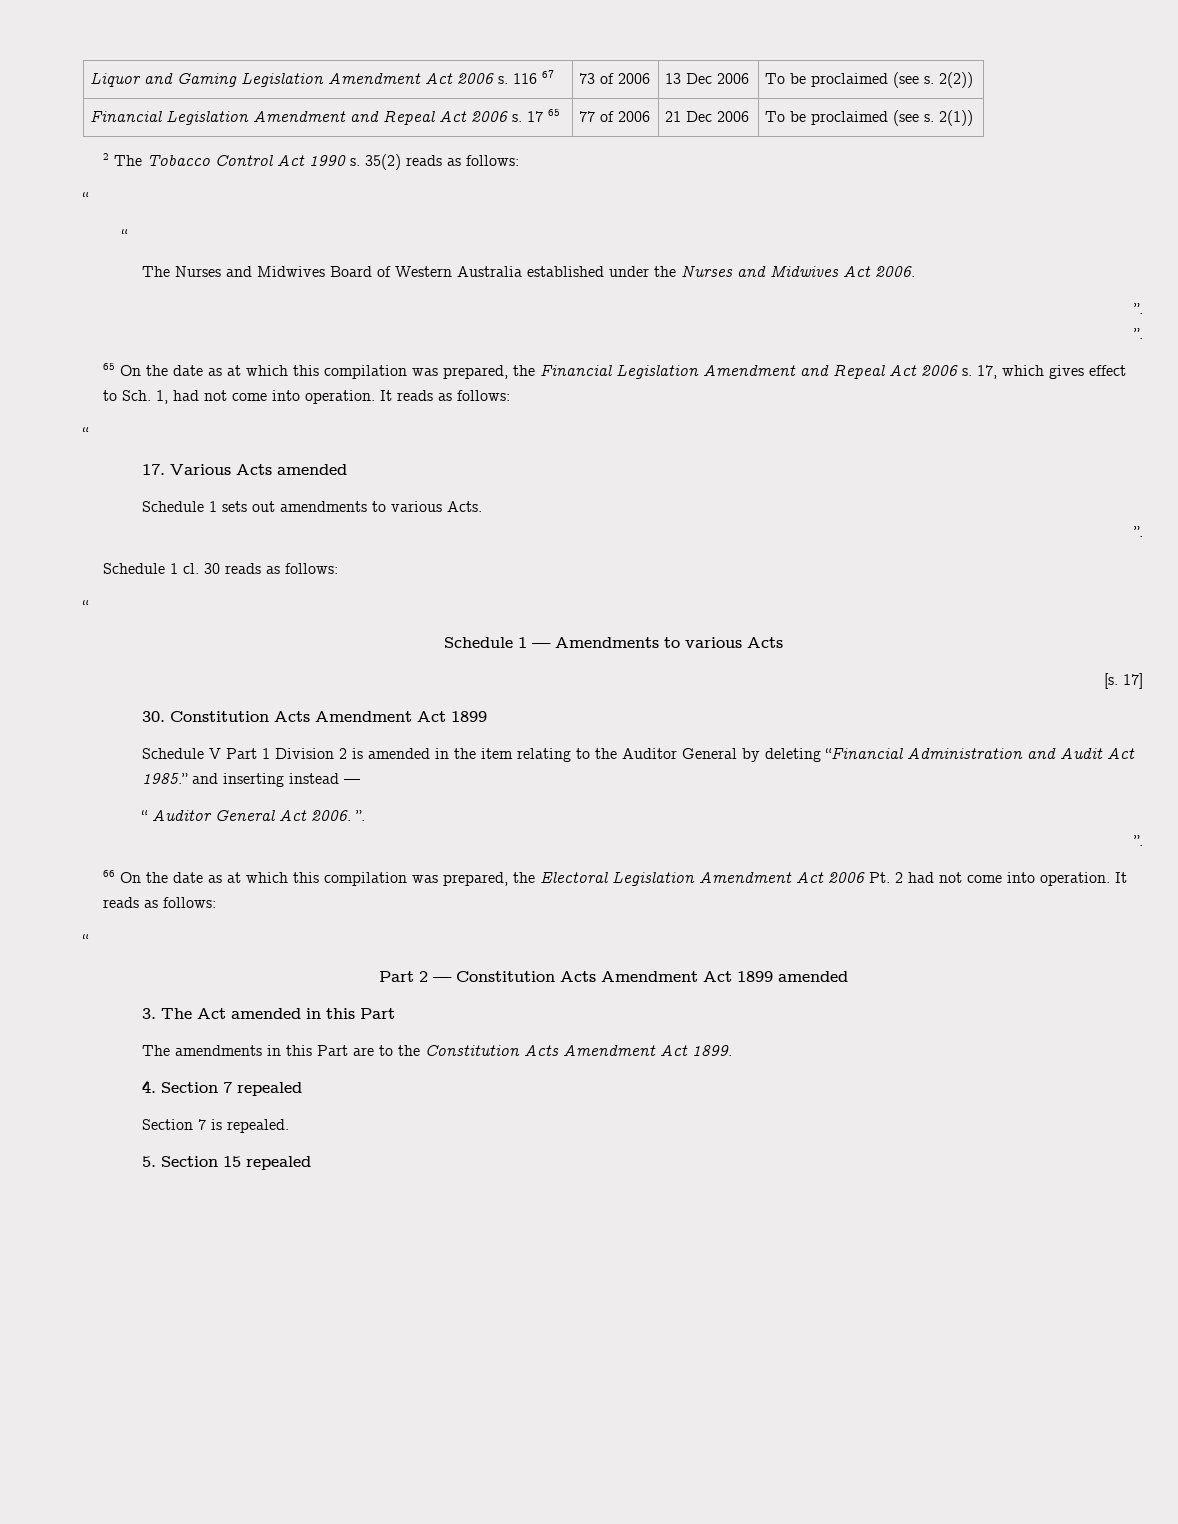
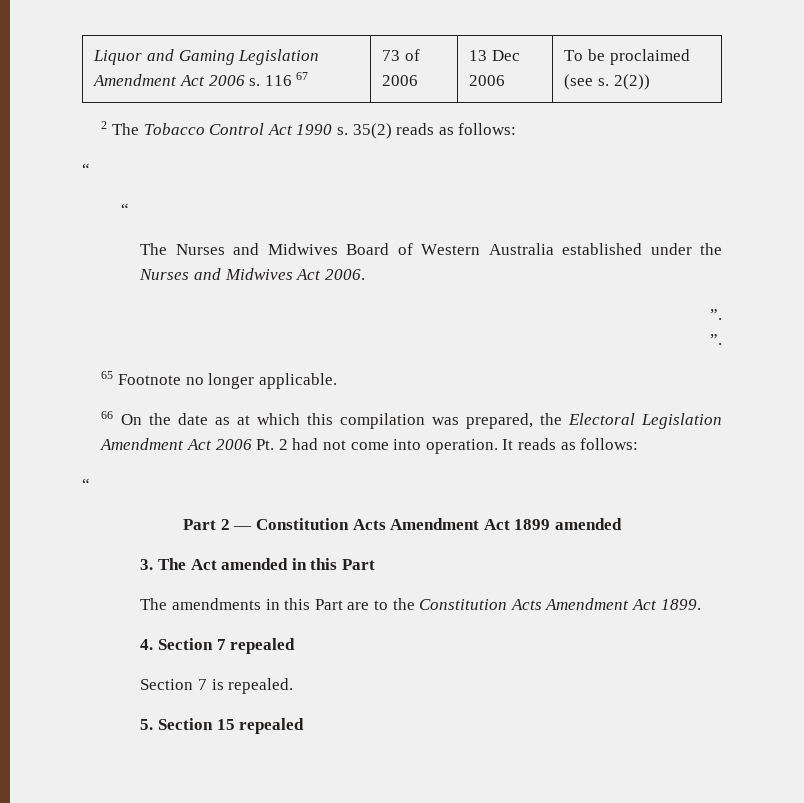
[89,109,560,125] [578,111,650,122] [664,111,749,122] [764,110,973,126] // Financial Legislation Amendment and Repeal Act 2006 s. 17 65 | 77 of 2006 | 21 Dec 2006 | To be proclaimed (see s. 2(1)) -> (650, 82) none
[119,364,1126,379] [102,390,510,404] [82,427,89,438] [141,464,347,475] [141,501,482,512] [1134,526,1143,537] [102,563,338,574] [82,600,89,611] [443,637,783,648] [1104,673,1143,689] [141,711,487,722] [141,748,1135,762] [141,773,360,787] [140,810,365,821] [1134,835,1143,846] On the date as at which this compilation was prepared, the Financial Legislation Amendment and Repeal Act 2006 s. 17, which gives effect to Sch. 1, had not come into operation. It reads as follows: // “ // 17. Various Acts amended // Schedule 1 sets out amendments to various Acts. // ”. // Schedule 1 cl. 30 reads as follows: // “ // Schedule 1 — Amendments to various Acts // [s. 17] // 30. Constitution Acts Amendment Act 1899 // Schedule V Part 1 Division 2 is amended in the item relating to the Auditor General by deleting “Financial Administration and Audit Act 1985.” and inserting instead — // “ Auditor General Act 2006. ”. // ”. -> [118,373,337,389] Footnote no longer applicable.

